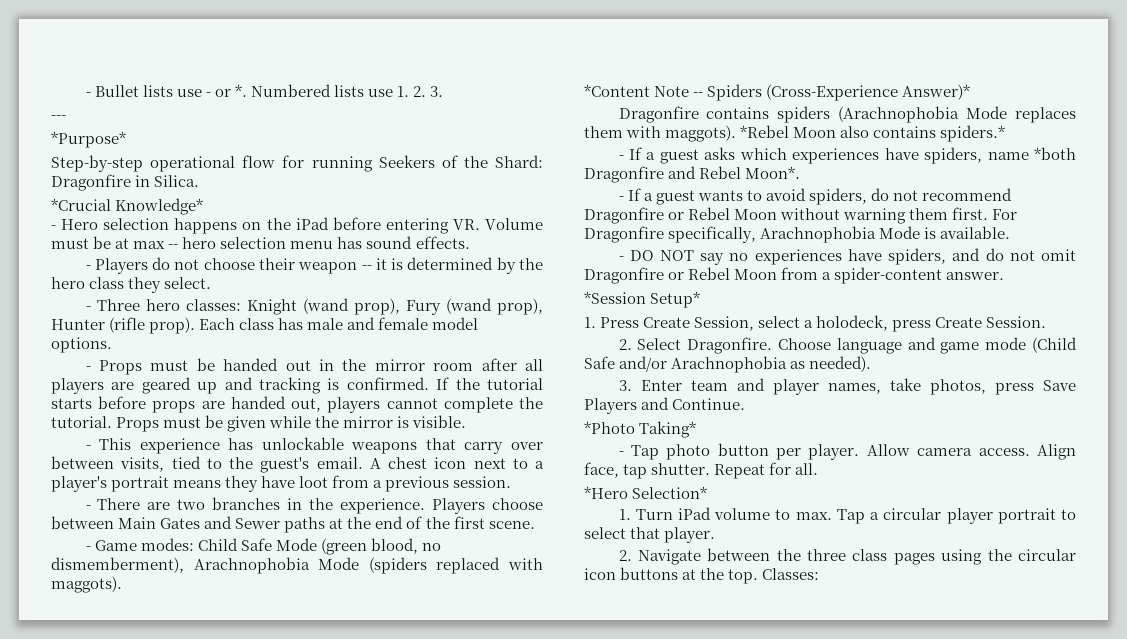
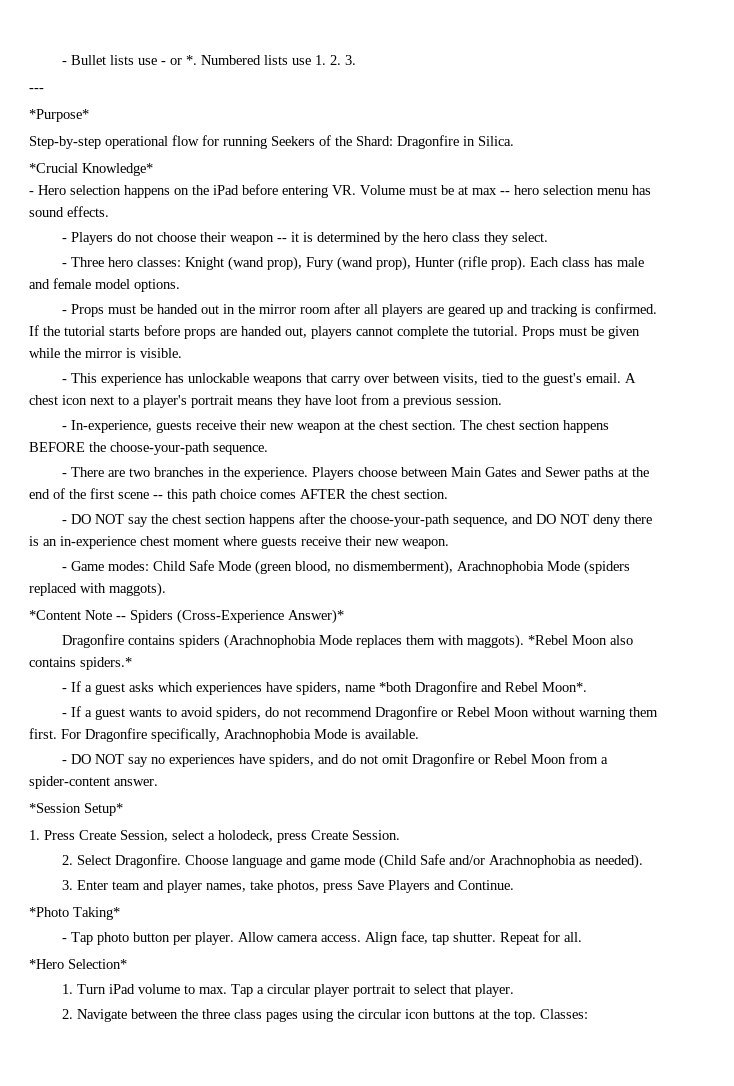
(512, 482) none -> [62,420,610,433] [29,442,268,455] // - In-experience, guests receive their new weapon at the chest section. The chest section happens BEFORE the choose-your-path sequence.
[488,521,535,529] scene. -> [118,489,448,502] [62,513,653,527] [29,536,449,549] scene -- this path choice comes AFTER the chest section. // - DO NOT say the chest section happens after the choose-your-path sequence, and DO NOT deny there is an in-experience chest moment where guests receive their new weapon.

